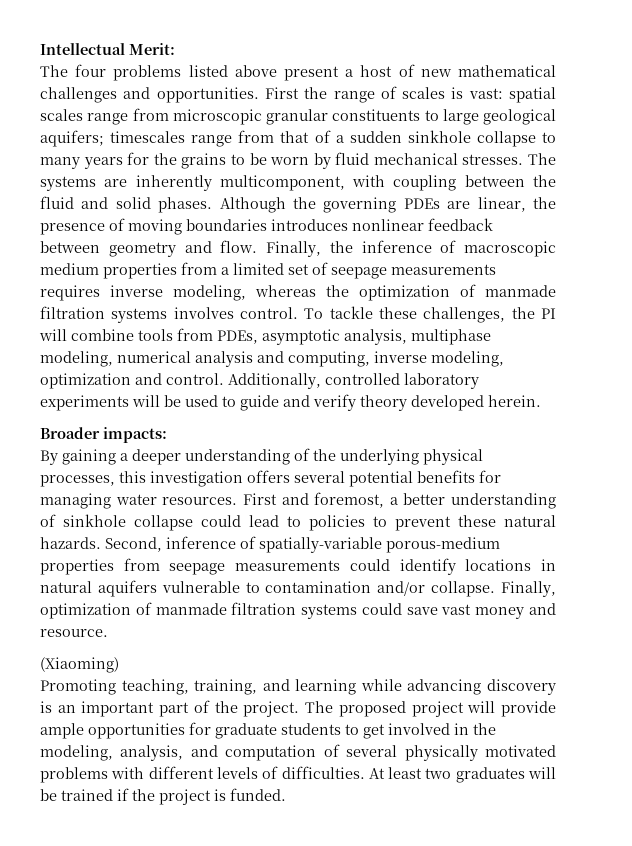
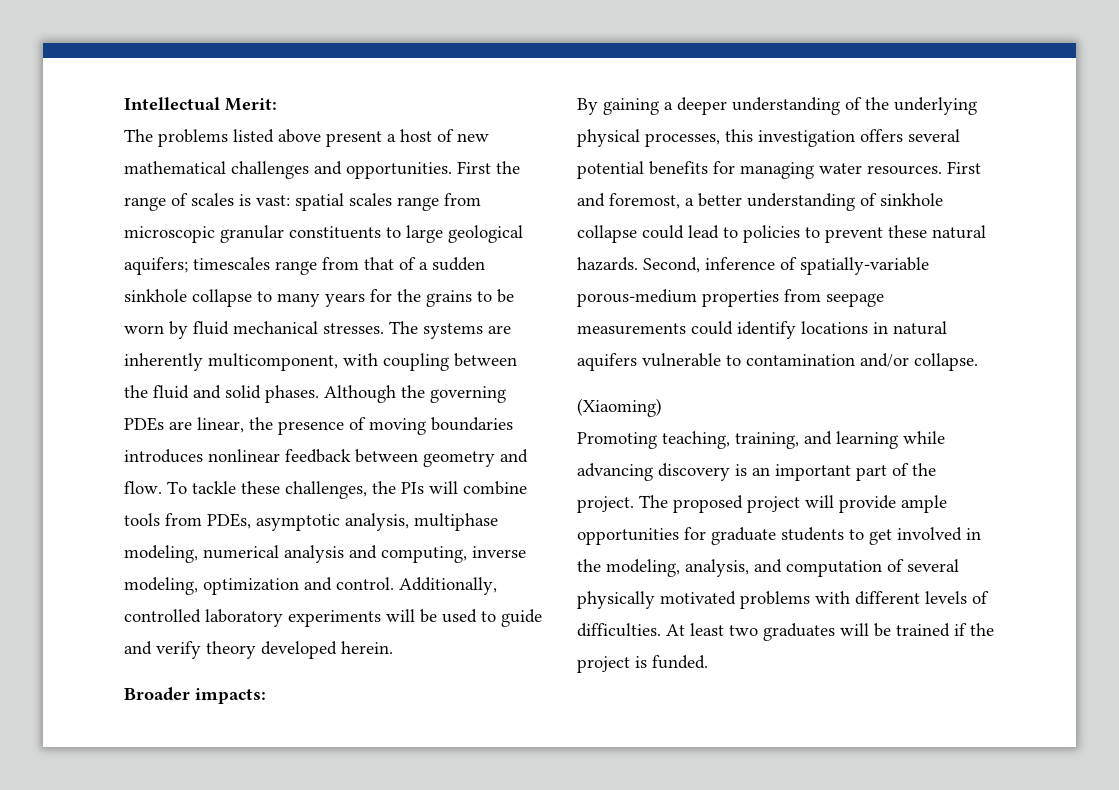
[75,64,107,77] four -> (153, 135) none
[266,240,556,257] [40,262,496,279] [40,284,556,301] [40,306,298,323] Finally, the inference of macroscopic medium properties from a limited set of seepage measurements requires inverse modeling, whereas the optimization of manmade filtration systems involves control. -> (162, 487) none
[540,308,556,319] PI -> [401,482,424,494] PIs
[500,581,556,597] [40,602,556,619] [40,629,108,637] Finally, optimization of manmade filtration systems could save vast money and resource. -> (978, 362) none

